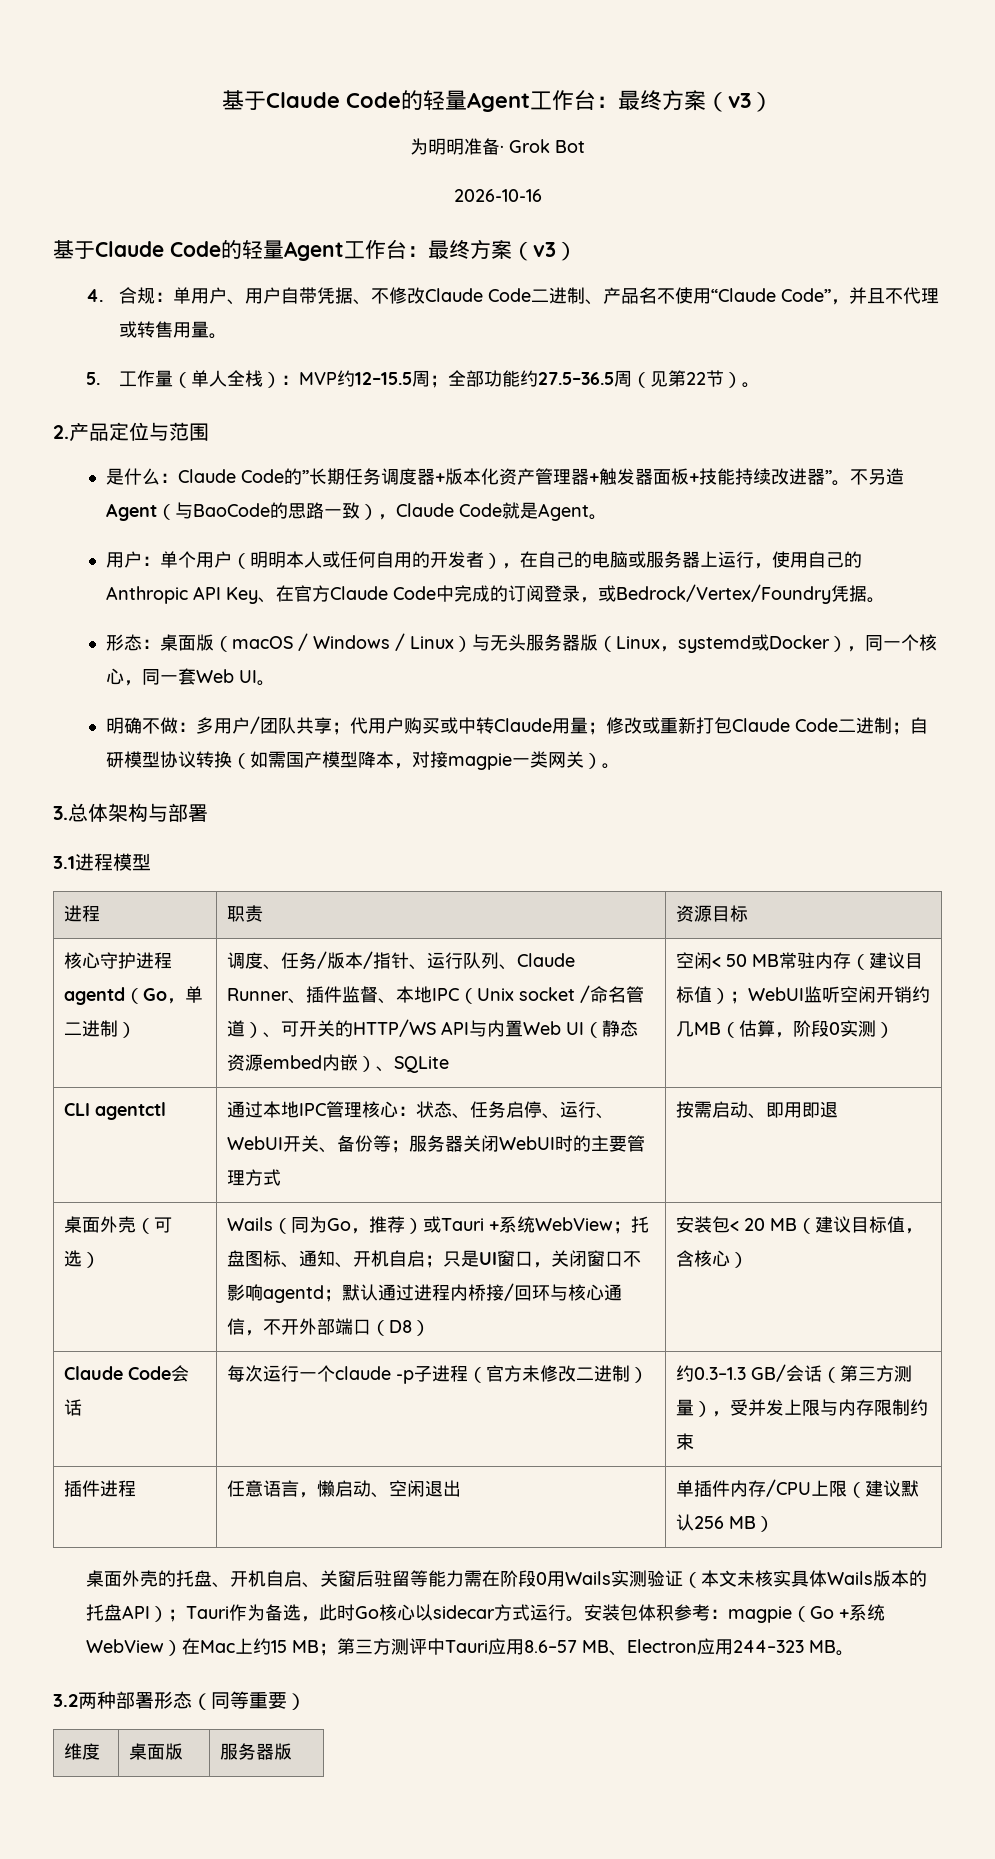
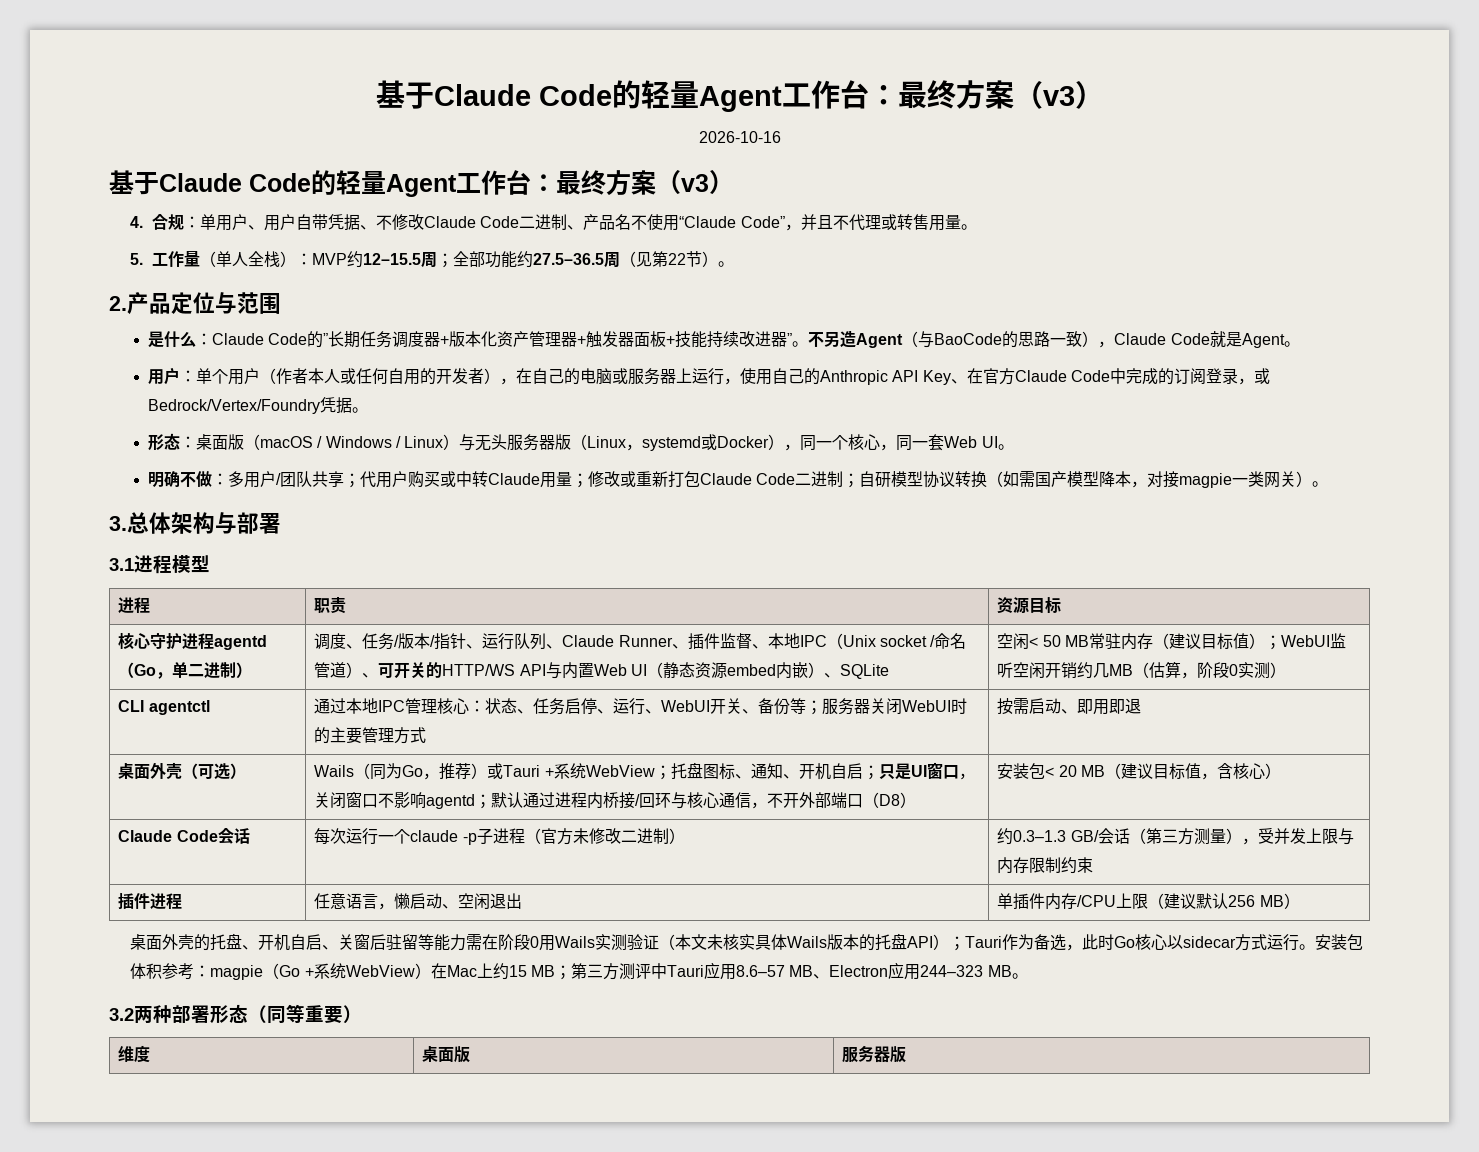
[410,138,585,155] // 为明明准备· Grok Bot -> (1104, 95) none
[249,551,286,568] 明明 -> [276,368,309,384] 作者

